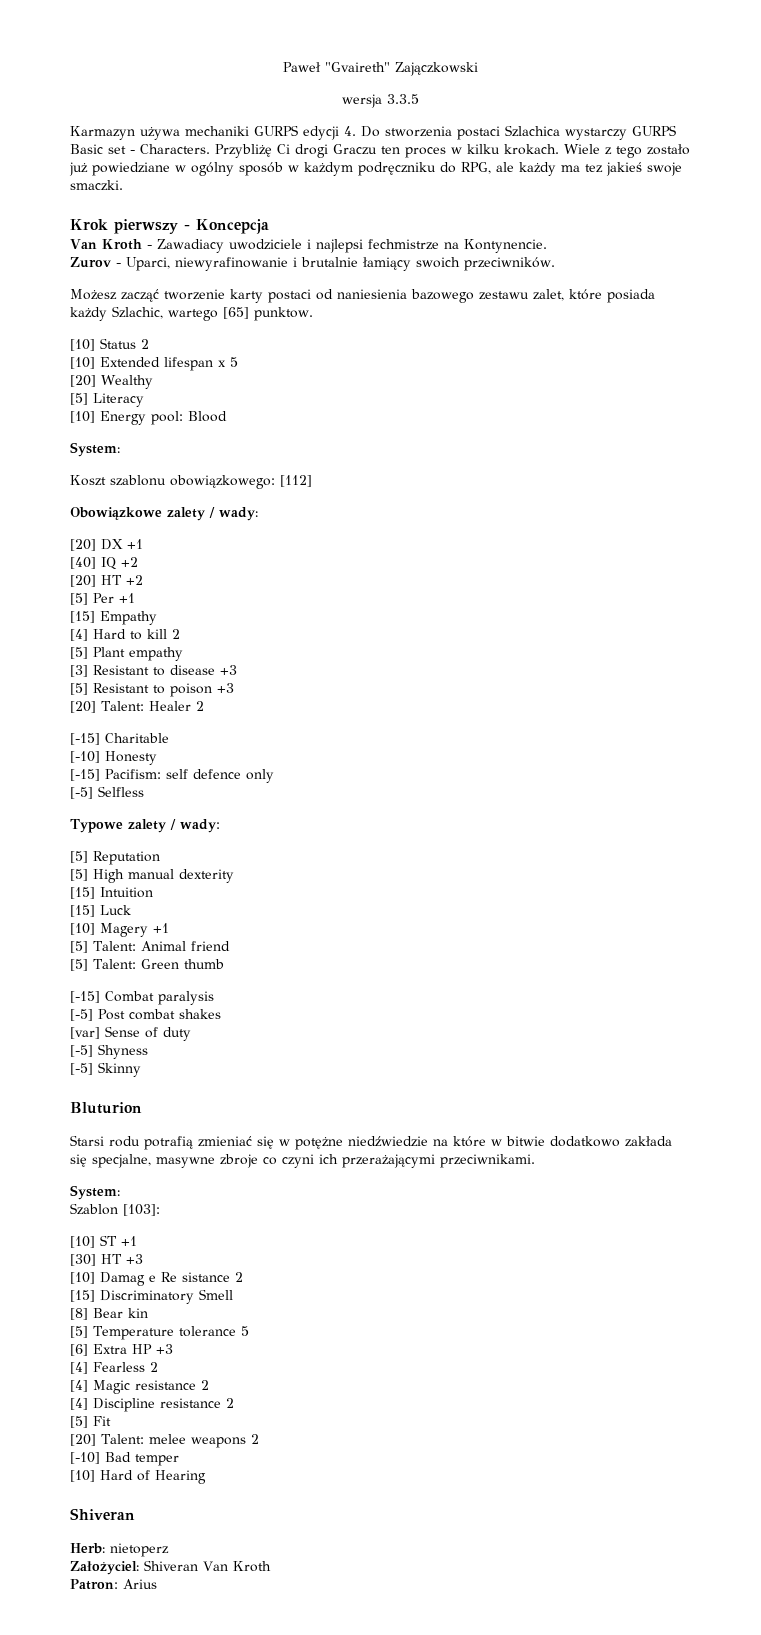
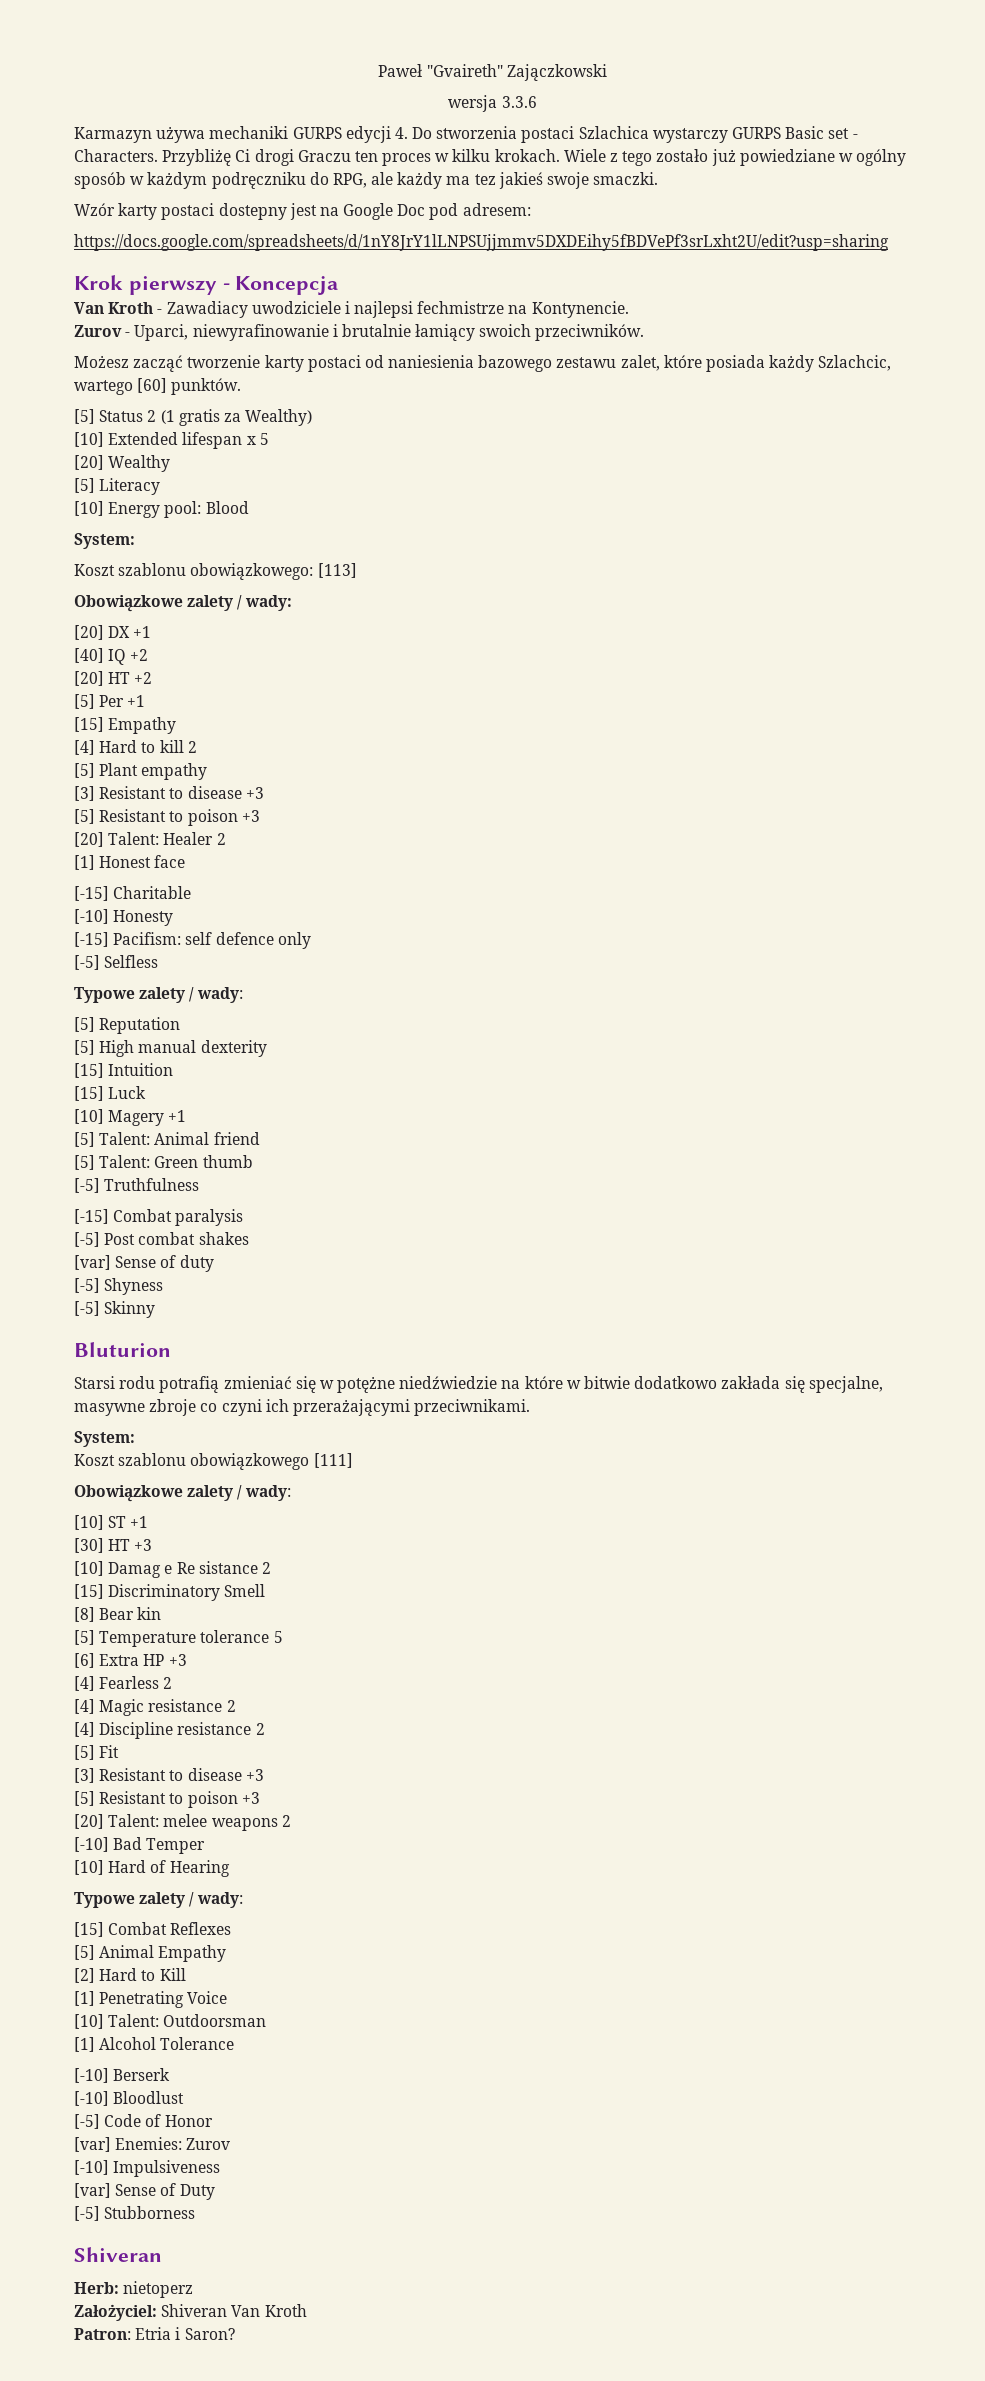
[387,94,419,104] 3.3.5 -> [501,96,537,108] 3.3.6
(123, 185) none -> [74,203,531,220] [74,234,889,251] // Wzór karty postaci dostepny jest na Google Doc pod adresem: // https://docs.google.com/spreadsheets/d/1nY8JrY1lLNPSUjjmmv5DXDEihy5fBDVePf3srLxht2U/edit?usp=sharing
[112,306,313,321] [70,338,149,351] Szlachic, wartego [65] punktow. // [10] Status 2 -> [818,355,892,371] [74,378,242,395] [74,409,313,426] Szlachcic, wartego [60] punktów. // [5] Status 2 (1 gratis za Wealthy)
[280,475,312,487] [112] -> [317,563,357,578] [113]
(204, 706) none -> [74,855,186,870] // [1] Honest face
(224, 964) none -> [74,1178,200,1193] // [-5] Truthfulness
[70,1203,160,1216] Szablon [103]: -> [74,1453,353,1470] [74,1485,291,1502] Koszt szablonu obowiązkowego [111] // Obowiązkowe zalety / wady:
(111, 1421) none -> [74,1768,264,1783] [74,1791,260,1808] // [3] Resistant to disease +3 // [5] Resistant to poison +3
[135,1454,179,1466] temper -> [146,1838,206,1854] Temper
(206, 1477) none -> [74,1892,243,1908] [74,1922,232,1937] [74,1945,227,1962] [74,1968,186,1983] [74,1991,228,2008] [74,2014,267,2029] [74,2037,235,2052] [74,2068,171,2083] [74,2091,185,2106] [74,2114,213,2129] [74,2137,231,2152] [74,2160,221,2177] [74,2183,215,2200] [74,2206,196,2221] // Typowe zalety / wady: // [15] Combat Reflexes // [5] Animal Empathy // [2] Hard to Kill // [1] Penetrating Voice // [10] Talent: Outdoorsman // [1] Alcohol Tolerance // [-10] Berserk // [-10] Bloodlust // [-5] Code of Honor // [var] Enemies: Zurov // [-10] Impulsiveness // [var] Sense of Duty // [-5] Stubborness
[123,1579,157,1589] Arius -> [135,2327,235,2340] Etria i Saron?

